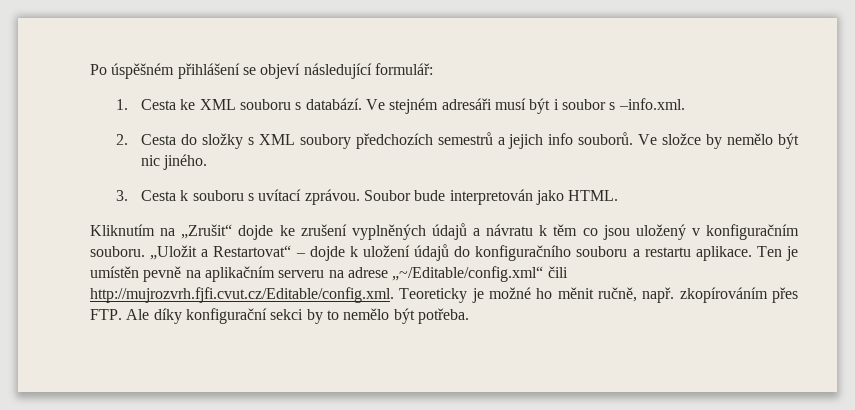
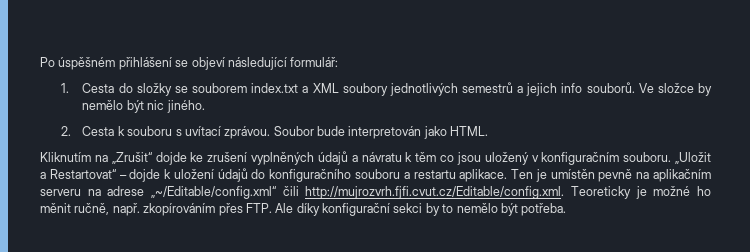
[180,98,685,114] [115,133,254,149] ke XML souboru s databází. Ve stejném adresáři musí být i soubor s –info.xml. // 2. Cesta do složky s -> [118,83,309,96] do složky se souborem index.txt a
[355,133,433,149] předchozích -> [389,83,458,96] jednotlivých
[115,190,128,201] 3. -> [61,126,72,136] 2.

